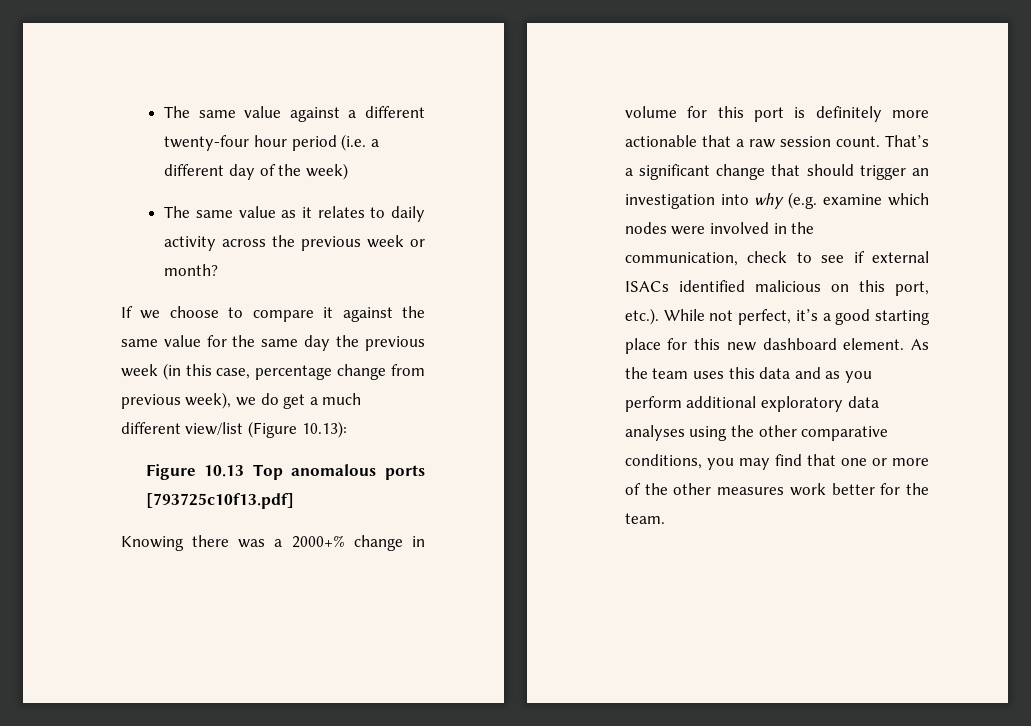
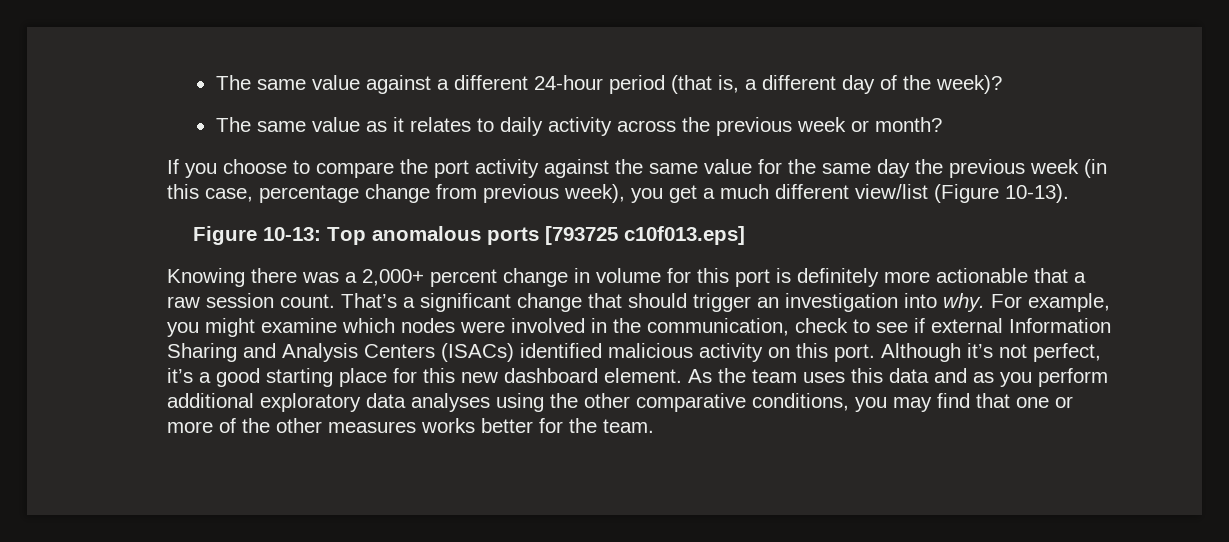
[164,134,367,151] twenty-four hour period (i.e. -> [533,75,739,94] 24-hour period (that is,
[305,163,348,180] week) -> [935,75,1002,94] week)?
[140,310,161,319] we -> [185,163,218,178] you
[323,307,334,318] it -> [400,159,540,178] the port activity
[235,393,279,406] we do -> [631,188,664,203] you
[301,421,347,438] 10.13): -> [1005,184,1070,203] 10-13).
[204,465,245,477] 10.13 -> [263,227,322,241] 10-13:
[145,493,294,509] [793725c10f13.pdf] -> [545,226,746,245] [793725 c10f013.eps]
[291,535,345,548] 2000+% -> [362,269,498,287] 2,000+ percent
[754,192,818,209] why (e.g. -> [943,293,1111,312] [167,318,256,337] why. For example, you might
[624,281,669,292] ISACs -> [1009,318,1112,333] [167,343,515,362] Information Sharing and Analysis Centers (ISACs)
(821, 286) none -> [699,343,764,362] activity
[895,281,929,296] [624,308,705,325] port, etc.). While -> [834,343,994,362] port. Although it’s
[789,483,826,496] work -> [421,418,476,433] works

